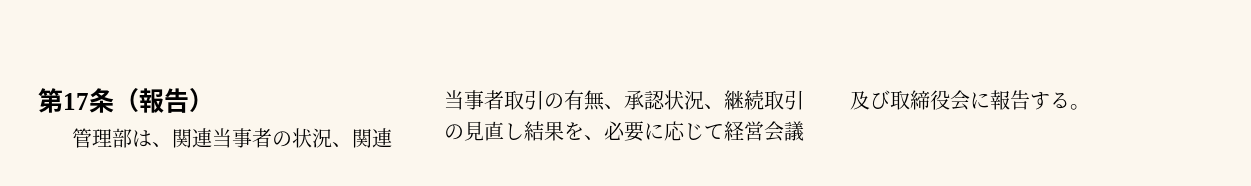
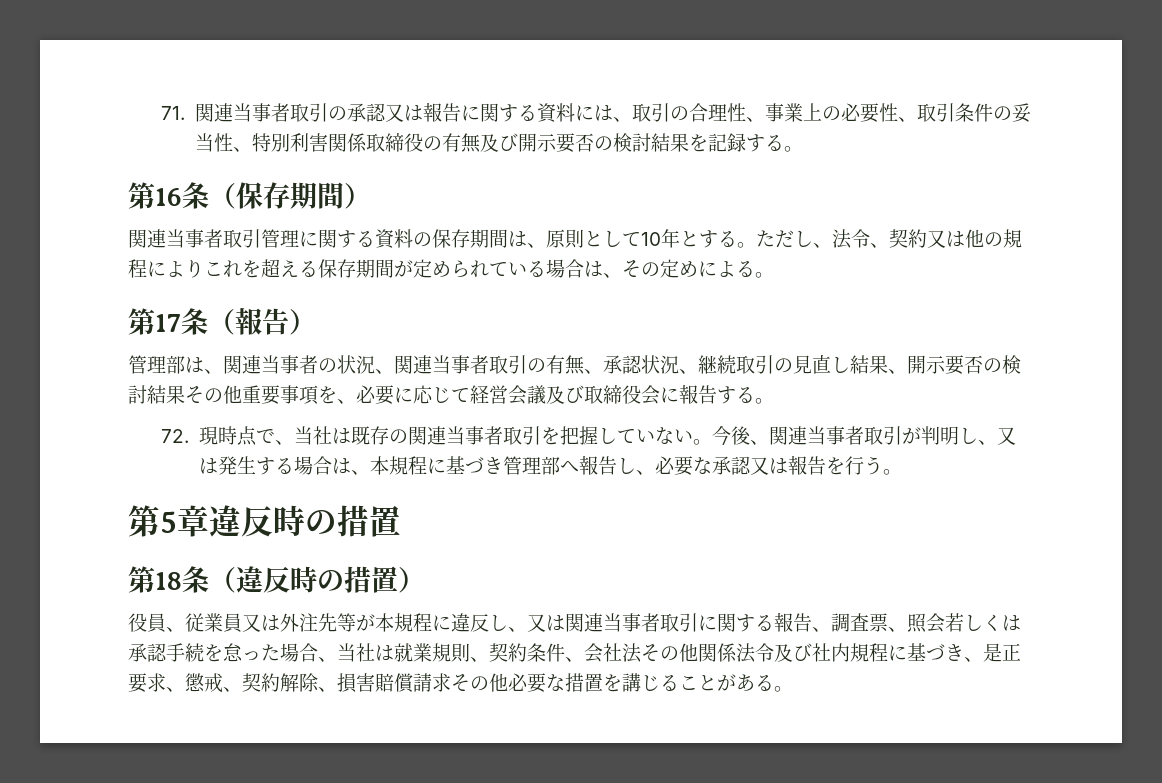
(38, 100) none -> [161,102,1031,123] [194,133,803,153] [128,182,371,209] [128,229,1022,249] [128,259,774,278] 71.関連当事者取引の承認又は報告に関する資料には、取引の合理性、事業上の必要性、取引条件の妥当性、特別利害関係取締役の有無及び開示要否の検討結果を記録する。 // 第16条（保存期間） // 関連当事者取引管理に関する資料の保存期間は、原則として10年とする。ただし、法令、契約又は他の規程によりこれを超える保存期間が定められている場合は、その定めによる。 //
(564, 131) none -> [888,355,1021,375] [128,385,318,405] 、開示要否の検討結果その他重要事項
(1090, 107) none -> [161,426,1016,446] [198,455,902,476] [128,505,401,537] [128,566,425,593] [128,612,1021,633] [128,643,1021,663] [128,673,793,693] // 72.現時点で、当社は既存の関連当事者取引を把握していない。今後、関連当事者取引が判明し、又は発生する場合は、本規程に基づき管理部へ報告し、必要な承認又は報告を行う。 // 第5章違反時の措置 // 第18条（違反時の措置） // 役員、従業員又は外注先等が本規程に違反し、又は関連当事者取引に関する報告、調査票、照会若しくは承認手続を怠った場合、当社は就業規則、契約条件、会社法その他関係法令及び社内規程に基づき、是正要求、懲戒、契約解除、損害賠償請求その他必要な措置を講じることがある。

